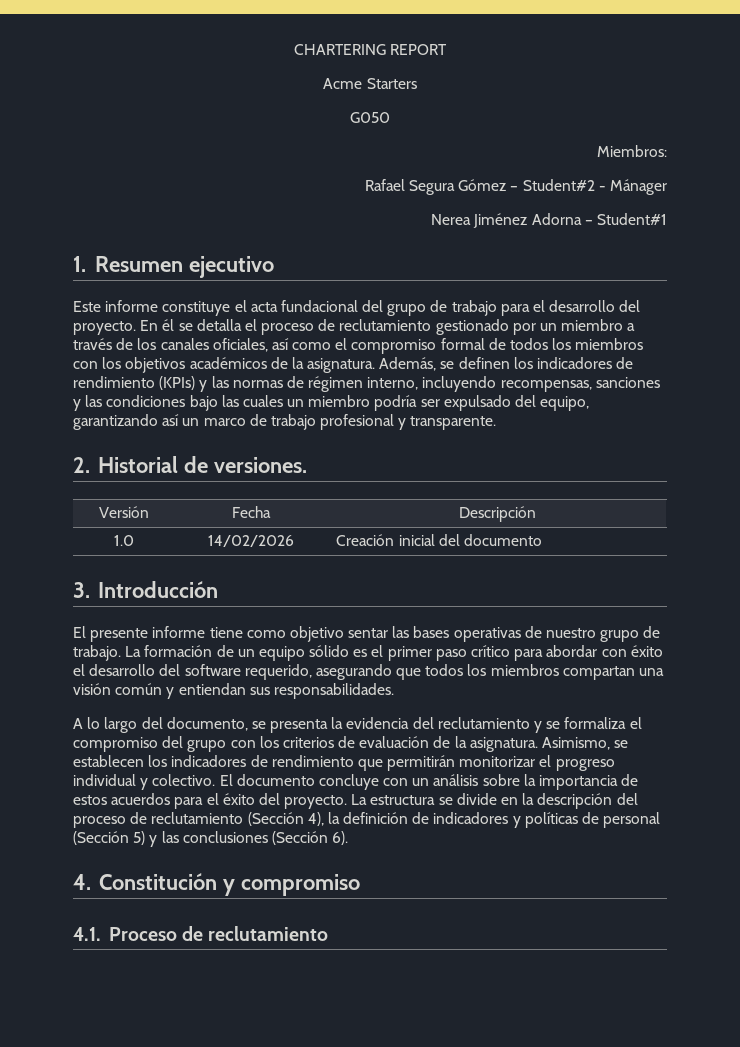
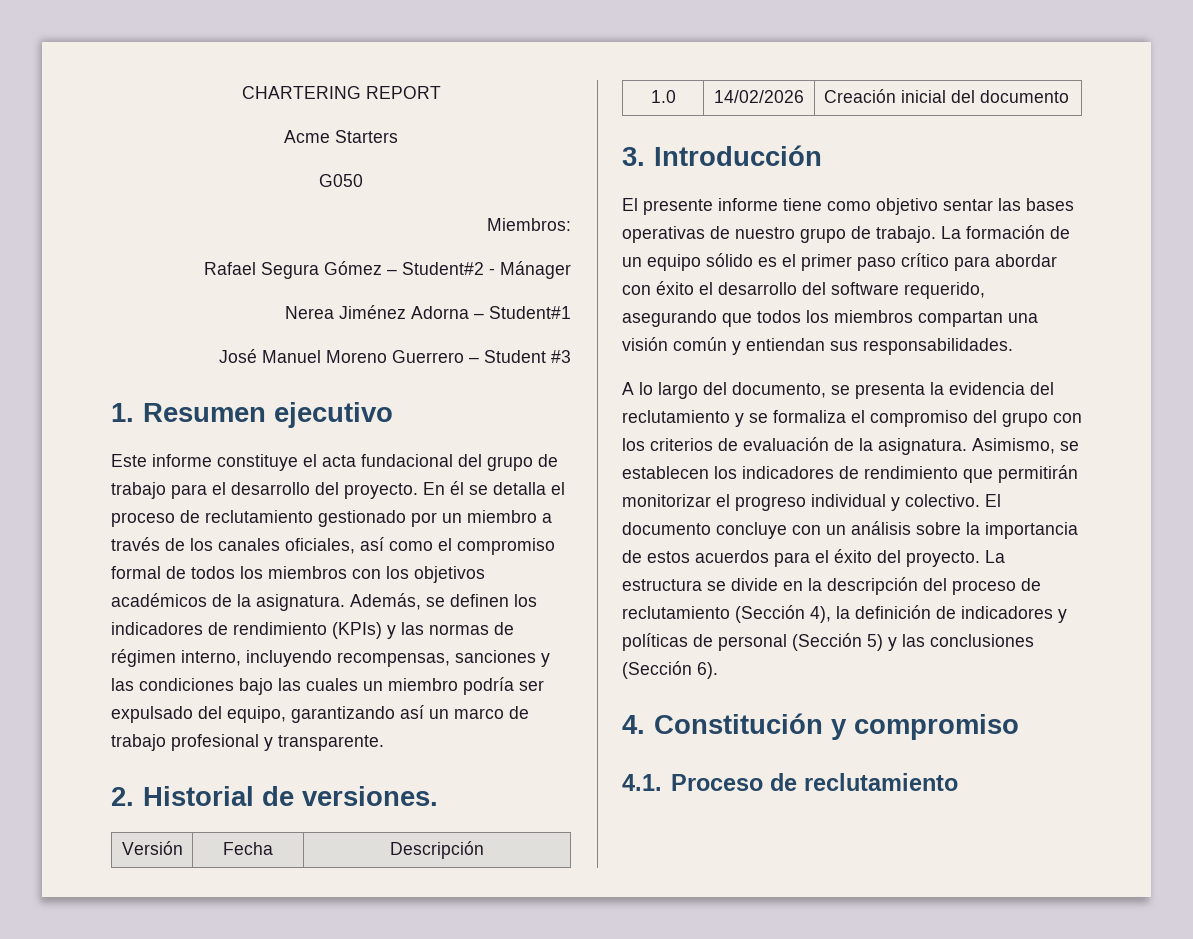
(667, 219) none -> [219,349,571,363] // José Manuel Moreno Guerrero – Student #3

